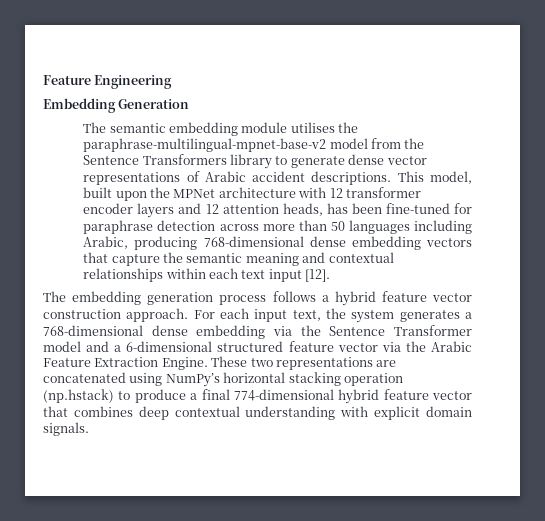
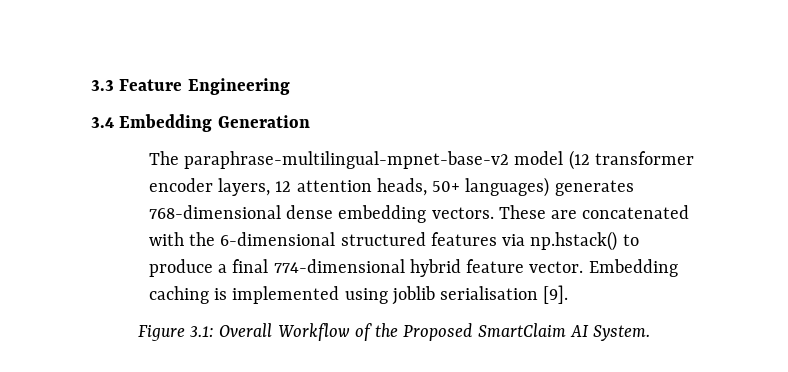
(43, 80) none -> [91,80,114,91] 3.3
(173, 82) none -> [91,117,114,128] 3.4
[109,122,359,136] [83,138,425,152] [83,154,427,169] [83,171,472,185] [83,187,421,201] [83,203,473,218] [83,220,472,234] [83,236,472,250] [83,252,394,266] [83,268,331,282] [43,291,472,306] [43,308,472,323] [43,325,473,339] [43,341,472,352] [43,356,397,370] [43,372,403,387] [43,389,114,403] semantic embedding module utilises the paraphrase-multilingual-mpnet-base-v2 model from the Sentence Transformers library to generate dense vector representations of Arabic accident descriptions. This model, built upon the MPNet architecture with 12 transformer encoder layers and 12 attention heads, has been fine-tuned for paraphrase detection across more than 50 languages including Arabic, producing 768-dimensional dense embedding vectors that capture the semantic meaning and contextual relationships within each text input [12]. // The embedding generation process follows a hybrid feature vector construction approach. For each input text, the system generates a 768-dimensional dense embedding via the Sentence Transformer model and a 6-dimensional structured feature vector via the Arabic Feature Extraction Engine. These two representations are concatenated using NumPy’s horizontal stacking operation (np.hstack) -> [183,150,694,170] [148,177,634,197] [148,205,690,223] [148,231,618,251] paraphrase-multilingual-mpnet-base-v2 model (12 transformer encoder layers, 12 attention heads, 50+ languages) generates 768-dimensional dense embedding vectors. These are concatenated with the 6-dimensional structured features via np.hstack()
[432,391,472,400] [43,406,472,420] [43,422,89,436] vector that combines deep contextual understanding with explicit domain signals. -> [529,259,678,277] [148,285,569,305] [137,323,651,341] vector. Embedding caching is implemented using joblib serialisation [9]. // Figure 3.1: Overall Workflow of the Proposed SmartClaim AI System.

